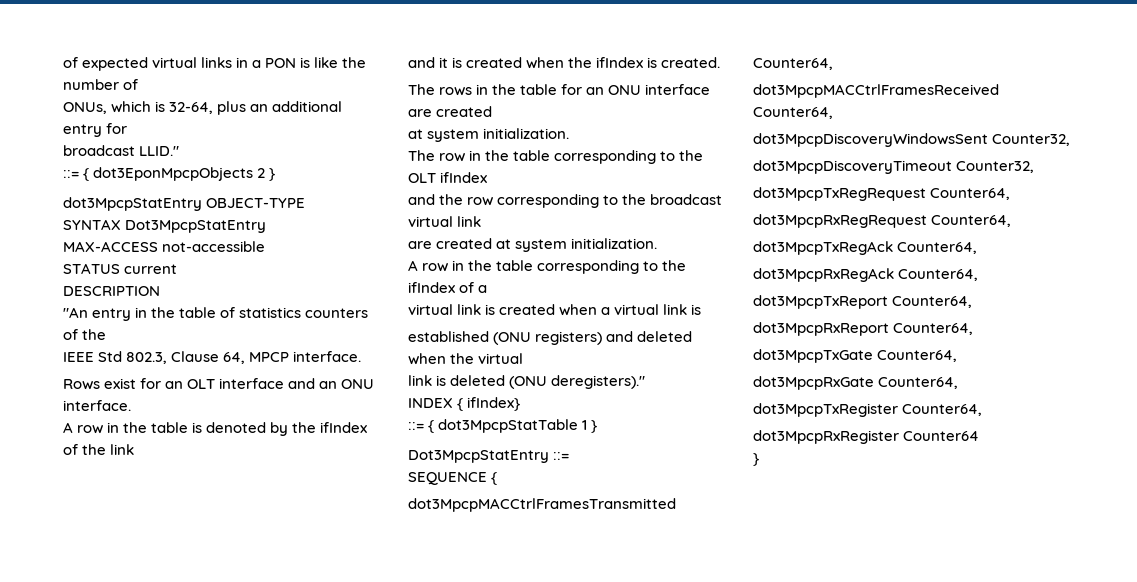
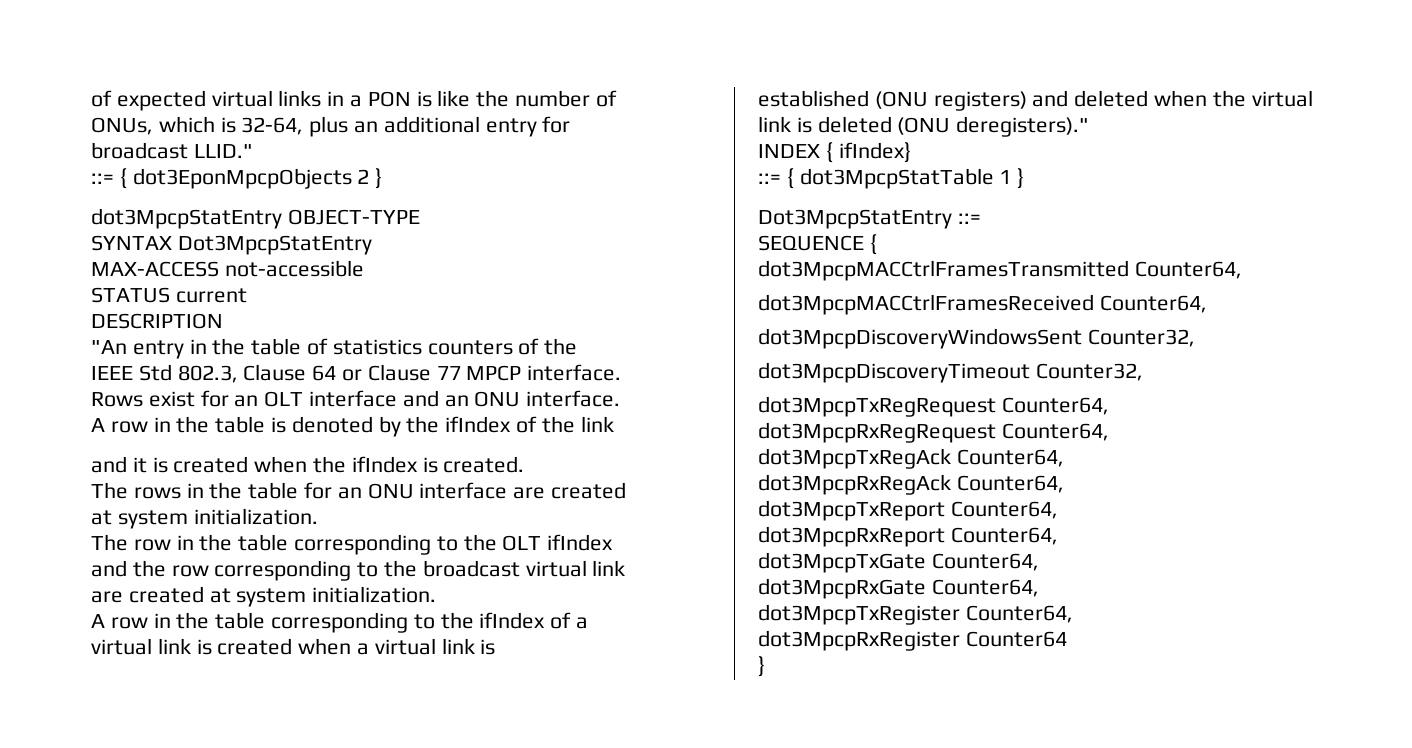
[223,352,246,364] 64, -> [312,364,461,381] 64 or Clause 77

